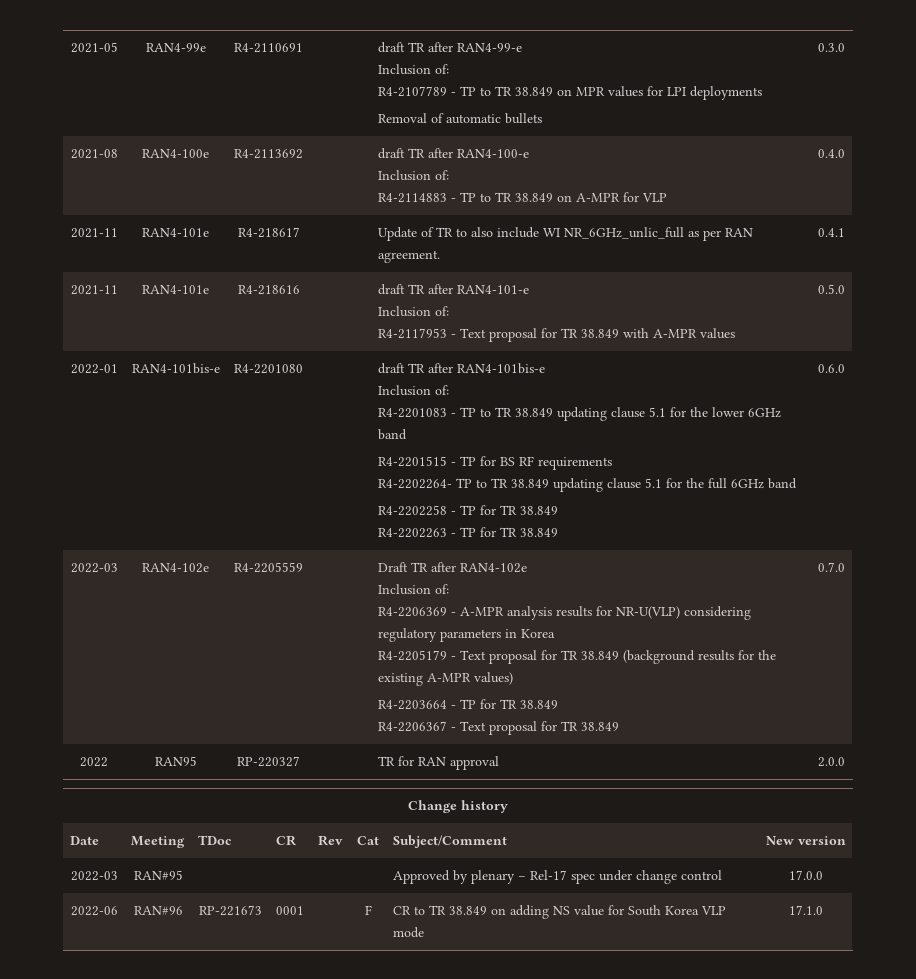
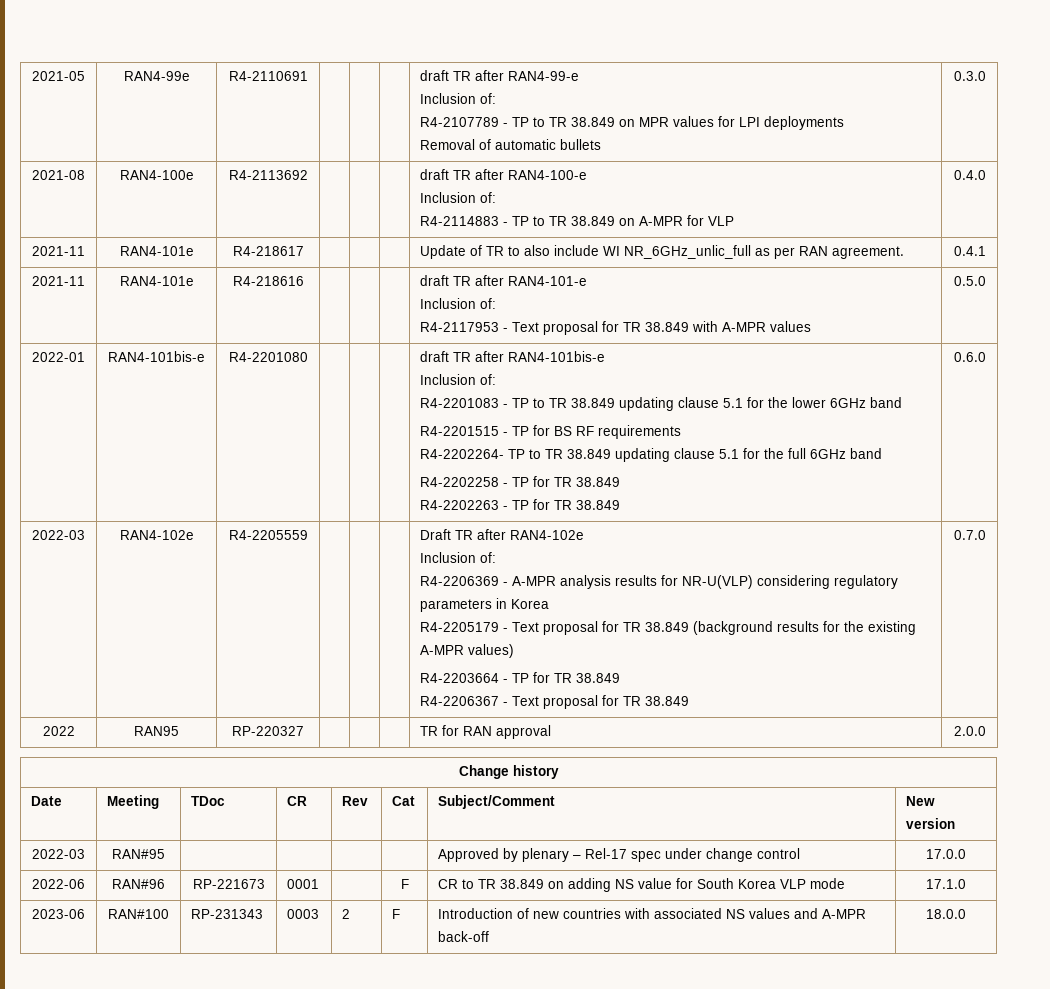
(823, 910) none -> [32,909,85,919] [108,909,169,919] [191,909,264,919] [287,909,320,919] [342,909,351,919] [392,909,401,919] [438,908,867,919] [438,931,490,942] [926,909,966,919] // 2023-06 | RAN#100 | RP-231343 | 0003 | 2 | F | Introduction of new countries with associated NS values and A-MPR back-off | 18.0.0

